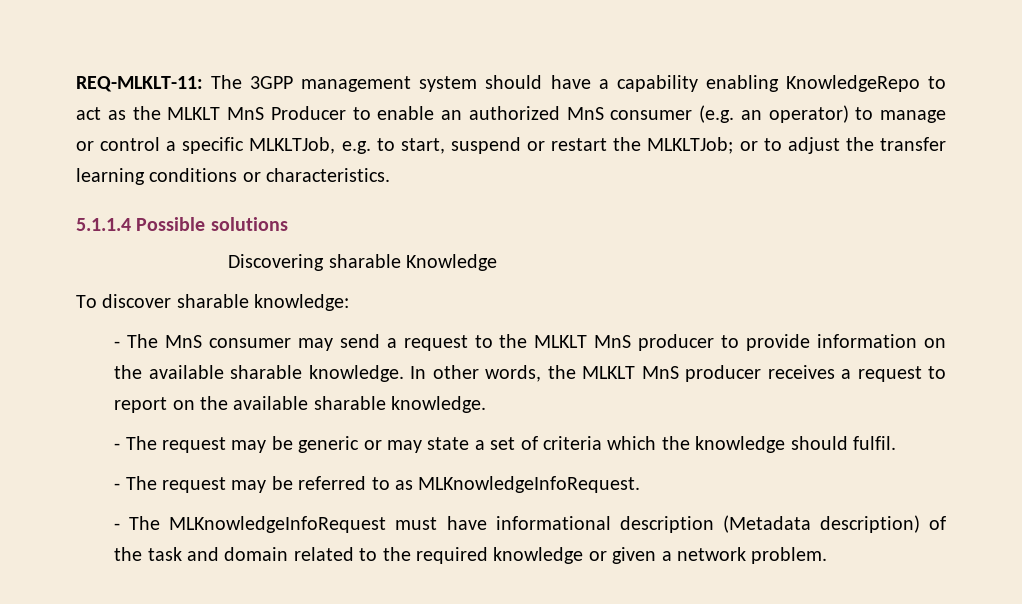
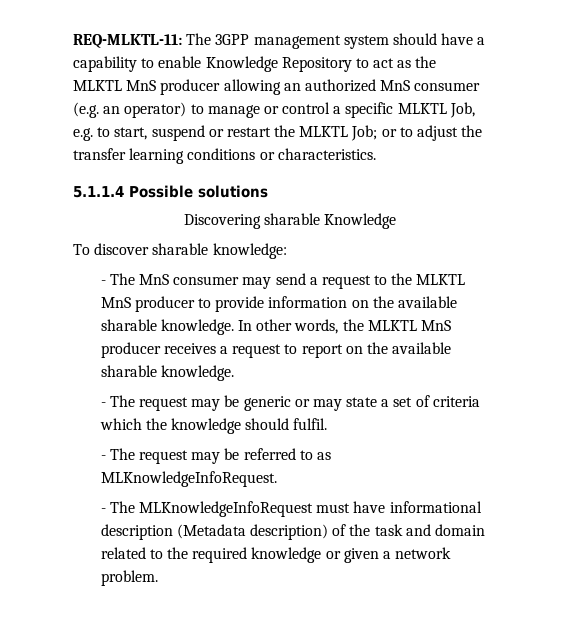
[76,76,203,92] REQ-MLKLT-11: -> [73,34,182,48] REQ-MLKTL-11:
[705,75,947,92] [76,106,435,120] enabling KnowledgeRepo to act as the MLKLT MnS Producer to enable -> [141,56,437,72] [73,79,281,95] to enable Knowledge Repository to act as the MLKTL MnS producer allowing
[249,137,336,154] MLKLTJob, -> [397,102,475,118] MLKTL Job,
[647,137,734,154] MLKLTJob; -> [299,125,378,141] MLKTL Job;
[534,335,588,348] MLKLT -> [416,274,466,285] MLKTL
[582,366,636,379] MLKLT -> [367,320,417,331] MLKTL

